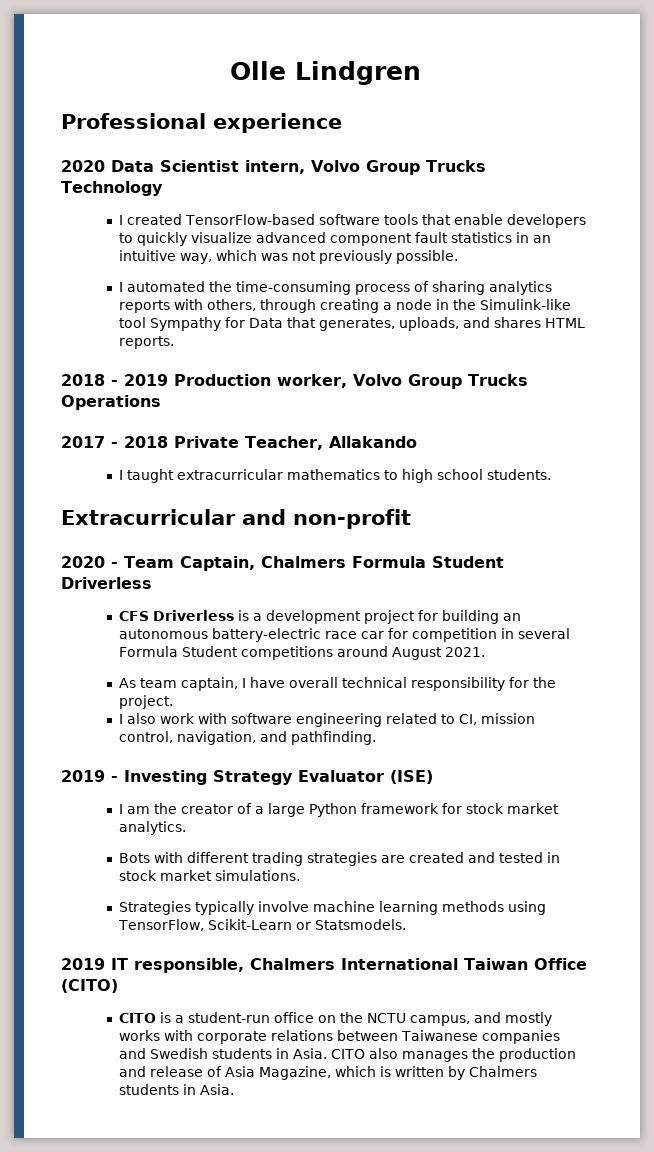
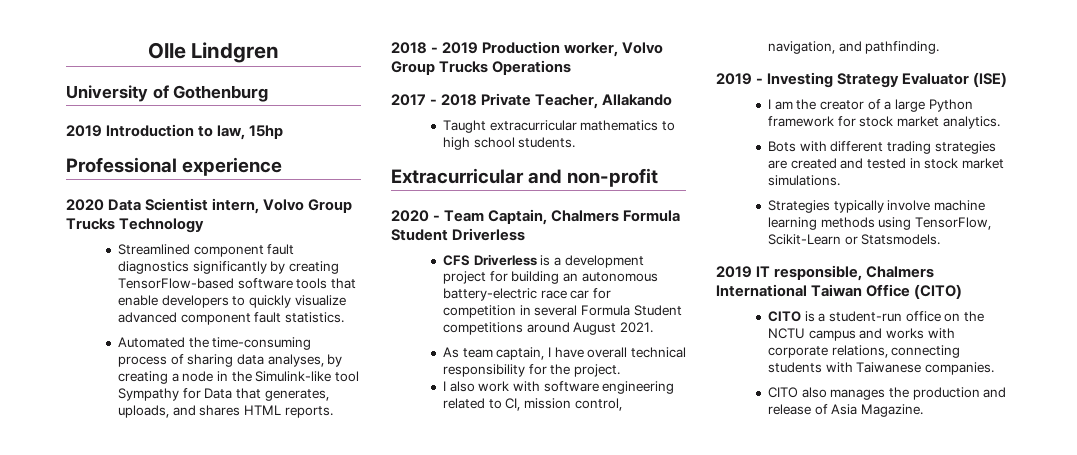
(421, 73) none -> [66,85,269,102] [66,124,284,140] // University of Gothenburg // 2019 Introduction to law, 15hp
[119,214,183,225] I created -> [118,244,295,257] [118,261,340,274] Streamlined component fault diagnostics significantly by creating
[451,232,552,243] [119,250,459,264] [119,281,206,292] statistics in an intuitive way, which was not previously possible. // I automated -> [285,312,345,323] [118,337,186,348] statistics. // Automated
[489,281,553,295] [119,299,317,313] analytics reports with others, through -> [237,354,343,367] data analyses, by
[119,469,175,483] I taught -> [443,120,487,133] Taught
[410,1012,553,1026] [119,1030,560,1044] [119,1048,328,1059] campus, and mostly works with corporate relations between Taiwanese companies and Swedish students in Asia. -> [808,328,955,341] [768,345,961,358] [768,362,995,375] campus and works with corporate relations, connecting students with Taiwanese companies. //
[259,1066,538,1080] [119,1084,235,1095] Magazine, which is written by Chalmers students in Asia. -> [861,404,924,417] Magazine.

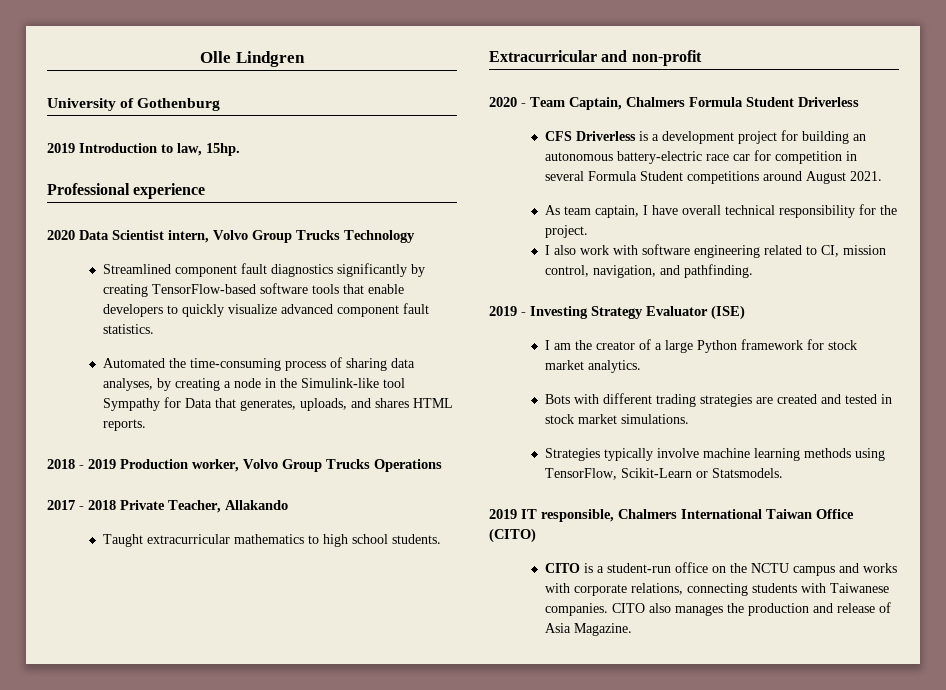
[249,125,284,139] 15hp -> [206,143,240,156] 15hp.
(995, 368) // -> (608, 609) none

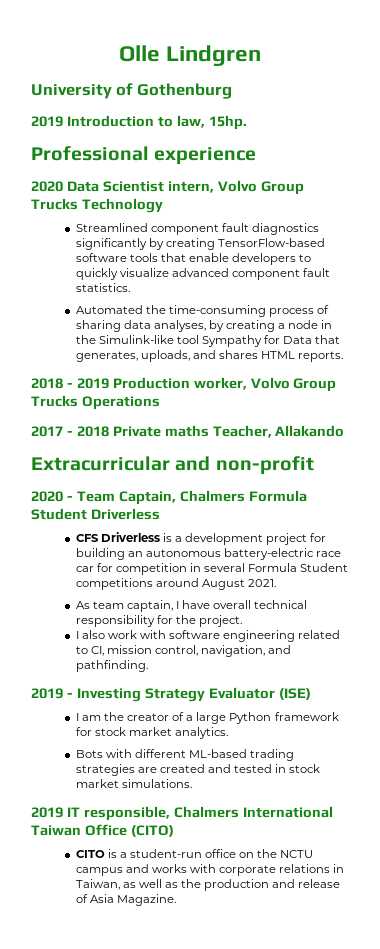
(165, 505) none -> [164,425,209,437] maths
[102,534,441,547] // Taught extracurricular mathematics to high school students. -> (345, 431) none
(652, 398) none -> [188,749,247,758] ML-based
[544,448,885,461] [544,468,783,480] // Strategies typically involve machine learning methods using TensorFlow, Scikit-Learn or Statsmodels. -> (192, 783) none
[630,583,889,596] [544,603,723,616] relations, connecting students with Taiwanese companies. CITO also manages -> [279,864,345,873] [75,879,178,890] relations in Taiwan, as well as

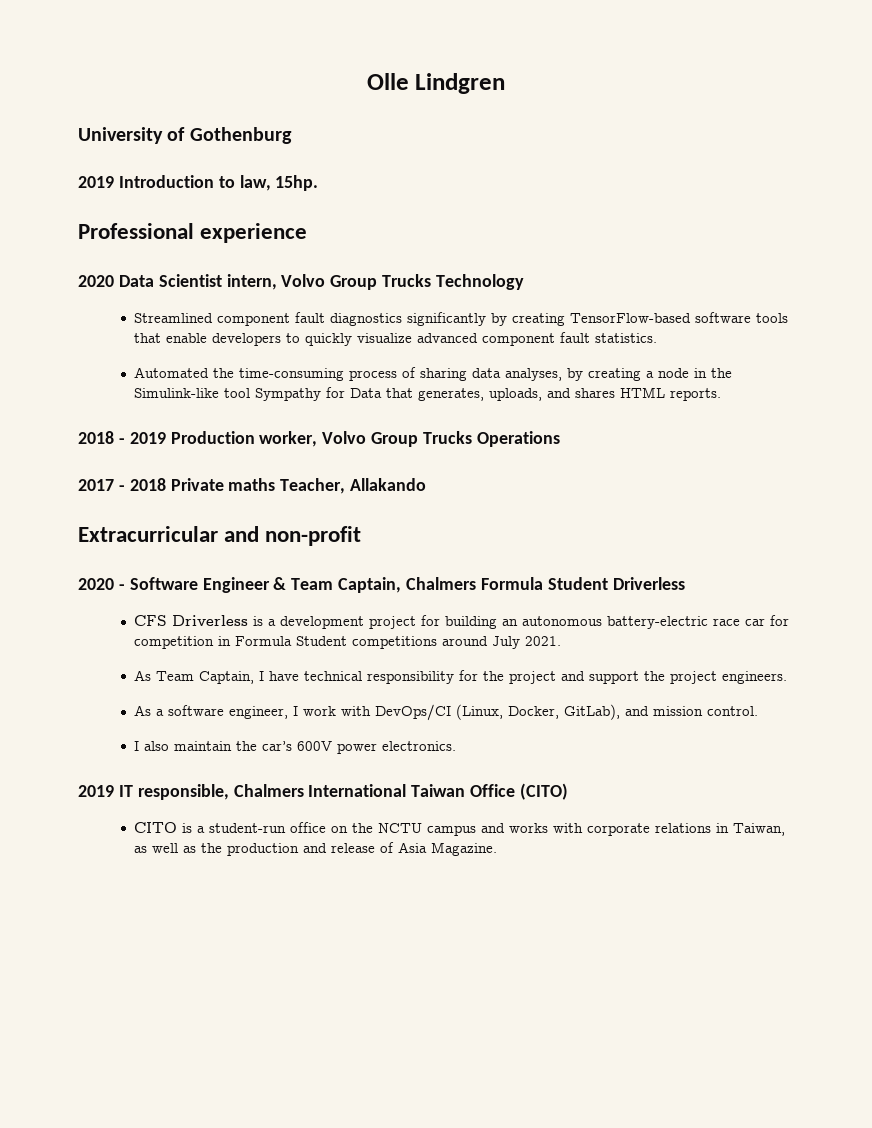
(73, 498) none -> [129,577,287,593] Software Engineer &
[204,563,246,572] several -> (232, 641) none
[201,579,245,590] August -> [492,636,521,649] July
[92,600,173,612] team captain, -> [156,671,255,684] Team Captain,
[213,600,252,609] overall -> (300, 676) none
[198,615,242,627] [75,630,341,642] [75,645,292,657] [75,660,148,672] [31,687,311,702] [75,712,339,724] [75,727,228,739] [75,749,295,761] [75,764,321,776] [75,779,192,788] project. // I also work with software engineering related to CI, mission control, navigation, and pathfinding. // 2019 - Investing Strategy Evaluator (ISE) // I am the creator of a large Python framework for stock market analytics. // Bots with different ML-based trading strategies are created and tested in stock market simulations. -> [509,671,788,684] [134,704,759,721] [134,741,457,754] project and support the project engineers. // As a software engineer, I work with DevOps/CI (Linux, Docker, GitLab), and mission control. // I also maintain the car’s 600V power electronics.

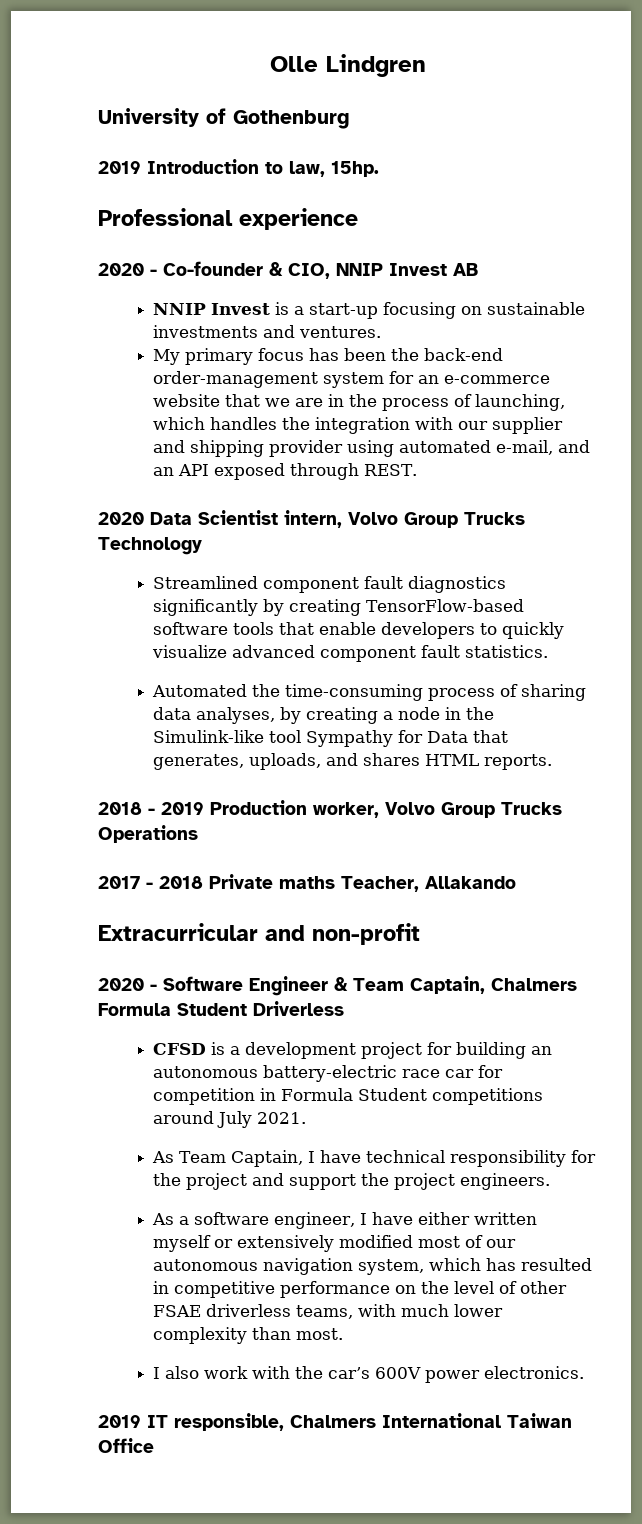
(308, 233) none -> [98,261,478,279] [153,302,586,319] [153,325,382,338] [153,348,504,365] [153,371,551,388] [153,394,566,411] [153,417,564,434] [153,440,591,457] [153,463,418,480] // 2020 - Co-founder & CIO, NNIP Invest AB // NNIP Invest is a start-up focusing on sustainable investments and ventures. // My primary focus has been the back-end order-management system for an e-commerce website that we are in the process of launching, which handles the integration with our supplier and shipping provider using automated e-mail, and an API exposed through REST.
[134,615,249,626] CFS Driverless -> [153,1043,207,1055] CFSD
[303,704,759,721] work with DevOps/CI (Linux, Docker, GitLab), and mission control. -> [372,1212,538,1225] [153,1235,517,1252] [153,1258,593,1275] [153,1281,568,1298] [153,1304,504,1319] [153,1327,344,1344] have either written myself or extensively modified most of our autonomous navigation system, which has resulted in competitive performance on the level of other FSAE driverless teams, with much lower complexity than most.
[174,741,233,751] maintain -> [204,1366,291,1379] work with
[520,783,569,800] [134,822,786,836] [134,842,498,856] (CITO) // CITO is a student-run office on the NCTU campus and works with corporate relations in Taiwan, as well as the production and release of Asia Magazine. -> (154, 1445) none

